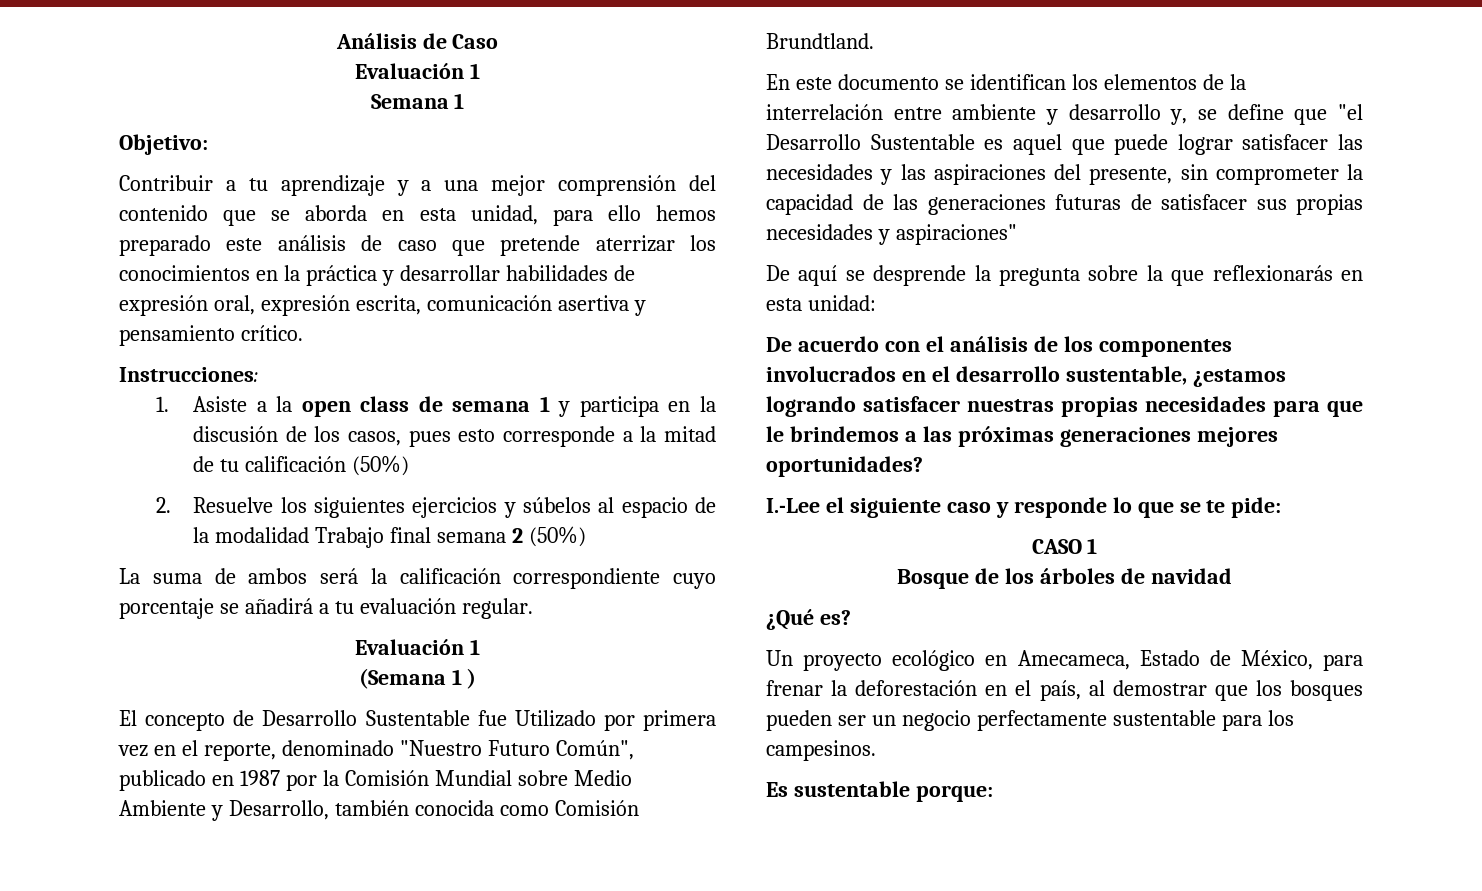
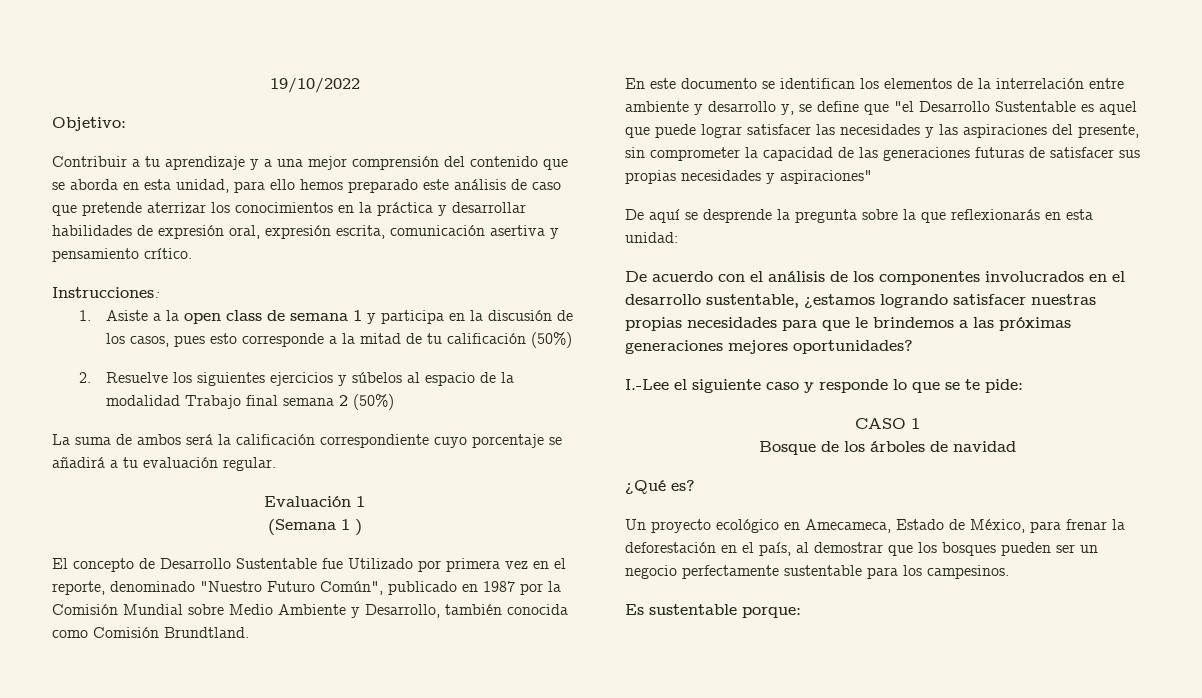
[335,33,499,49] [355,63,480,79] [370,93,465,109] Análisis de Caso // Evaluación 1 // Semana 1 -> [269,77,360,93] 19/10/2022

